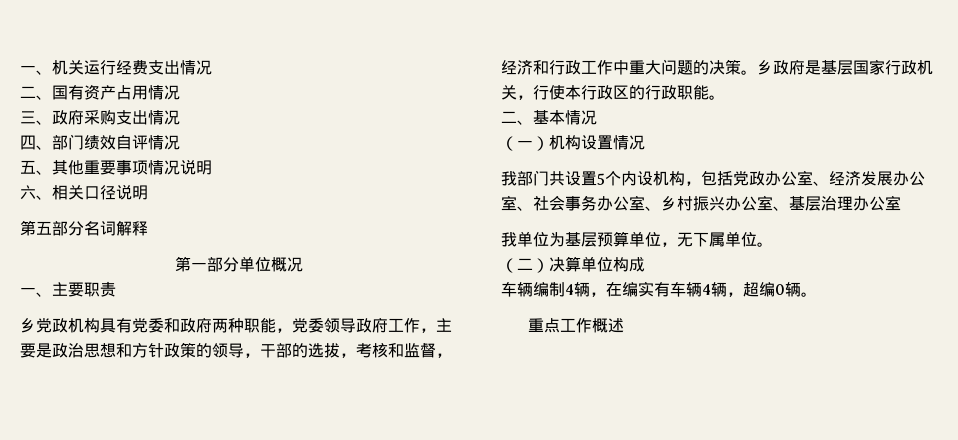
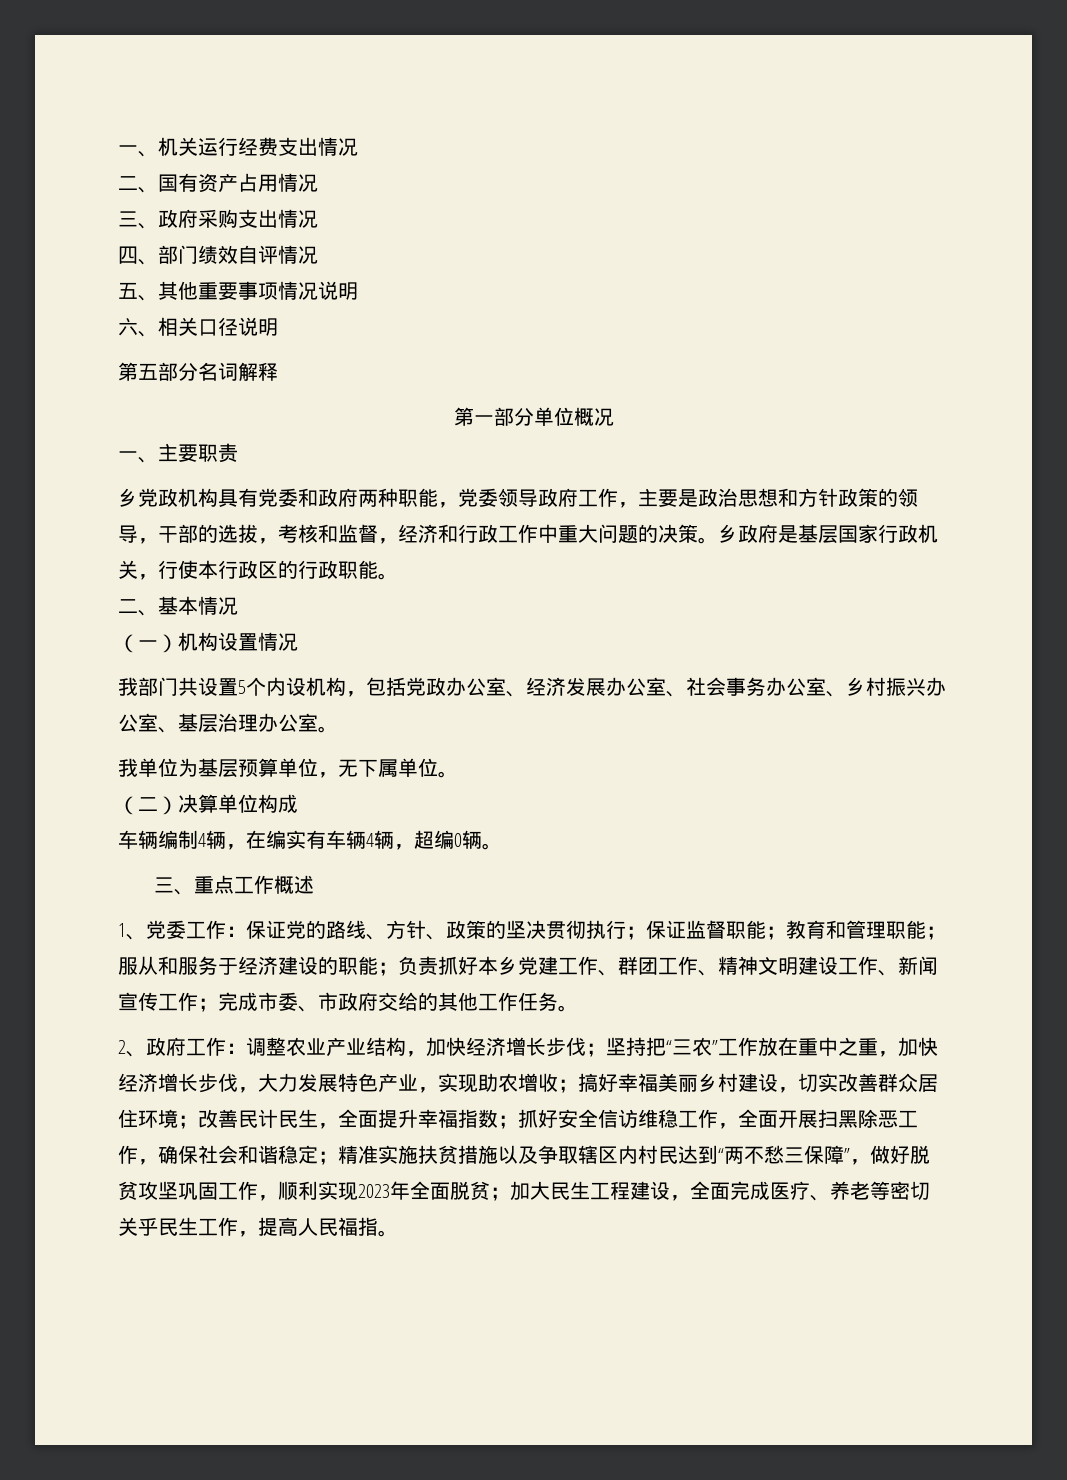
(901, 203) none -> [318,726,338,733] 。
(817, 294) none -> [154,877,195,895] 三、
(625, 325) none -> [118,920,946,940] [118,956,938,976] [118,992,578,1012] [118,1037,938,1057] [118,1073,938,1093] [118,1109,918,1129] [118,1145,930,1165] [118,1181,930,1201] [118,1217,398,1237] // 1、党委工作：保证党的路线、方针、政策的坚决贯彻执行；保证监督职能；教育和管理职能；服从和服务于经济建设的职能；负责抓好本乡党建工作、群团工作、精神文明建设工作、新闻宣传工作；完成市委、市政府交给的其他工作任务。 // 2、政府工作：调整农业产业结构，加快经济增长步伐；坚持把“三农”工作放在重中之重，加快经济增长步伐，大力发展特色产业，实现助农增收；搞好幸福美丽乡村建设，切实改善群众居住环境；改善民计民生，全面提升幸福指数；抓好安全信访维稳工作，全面开展扫黑除恶工作，确保社会和谐稳定；精准实施扶贫措施以及争取辖区内村民达到“两不愁三保障”，做好脱贫攻坚巩固工作，顺利实现2023年全面脱贫；加大民生工程建设，全面完成医疗、养老等密切关乎民生工作，提高人民福指。

